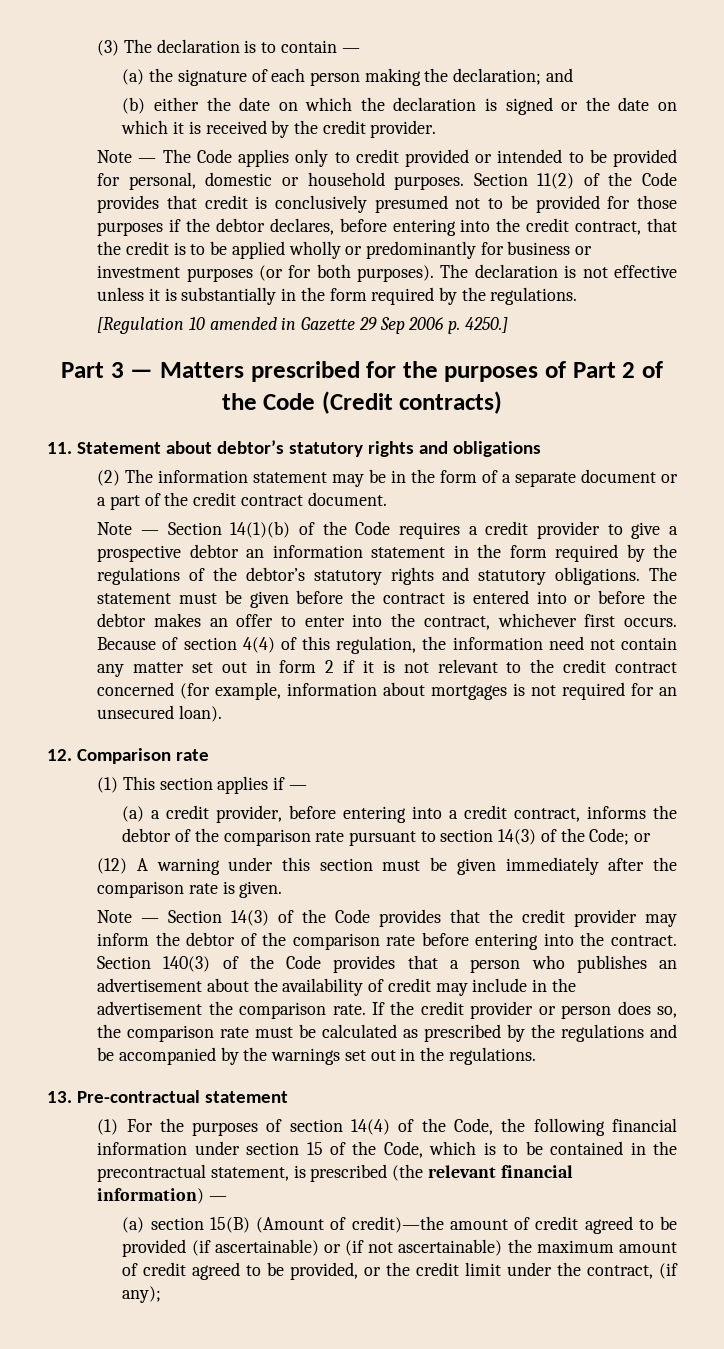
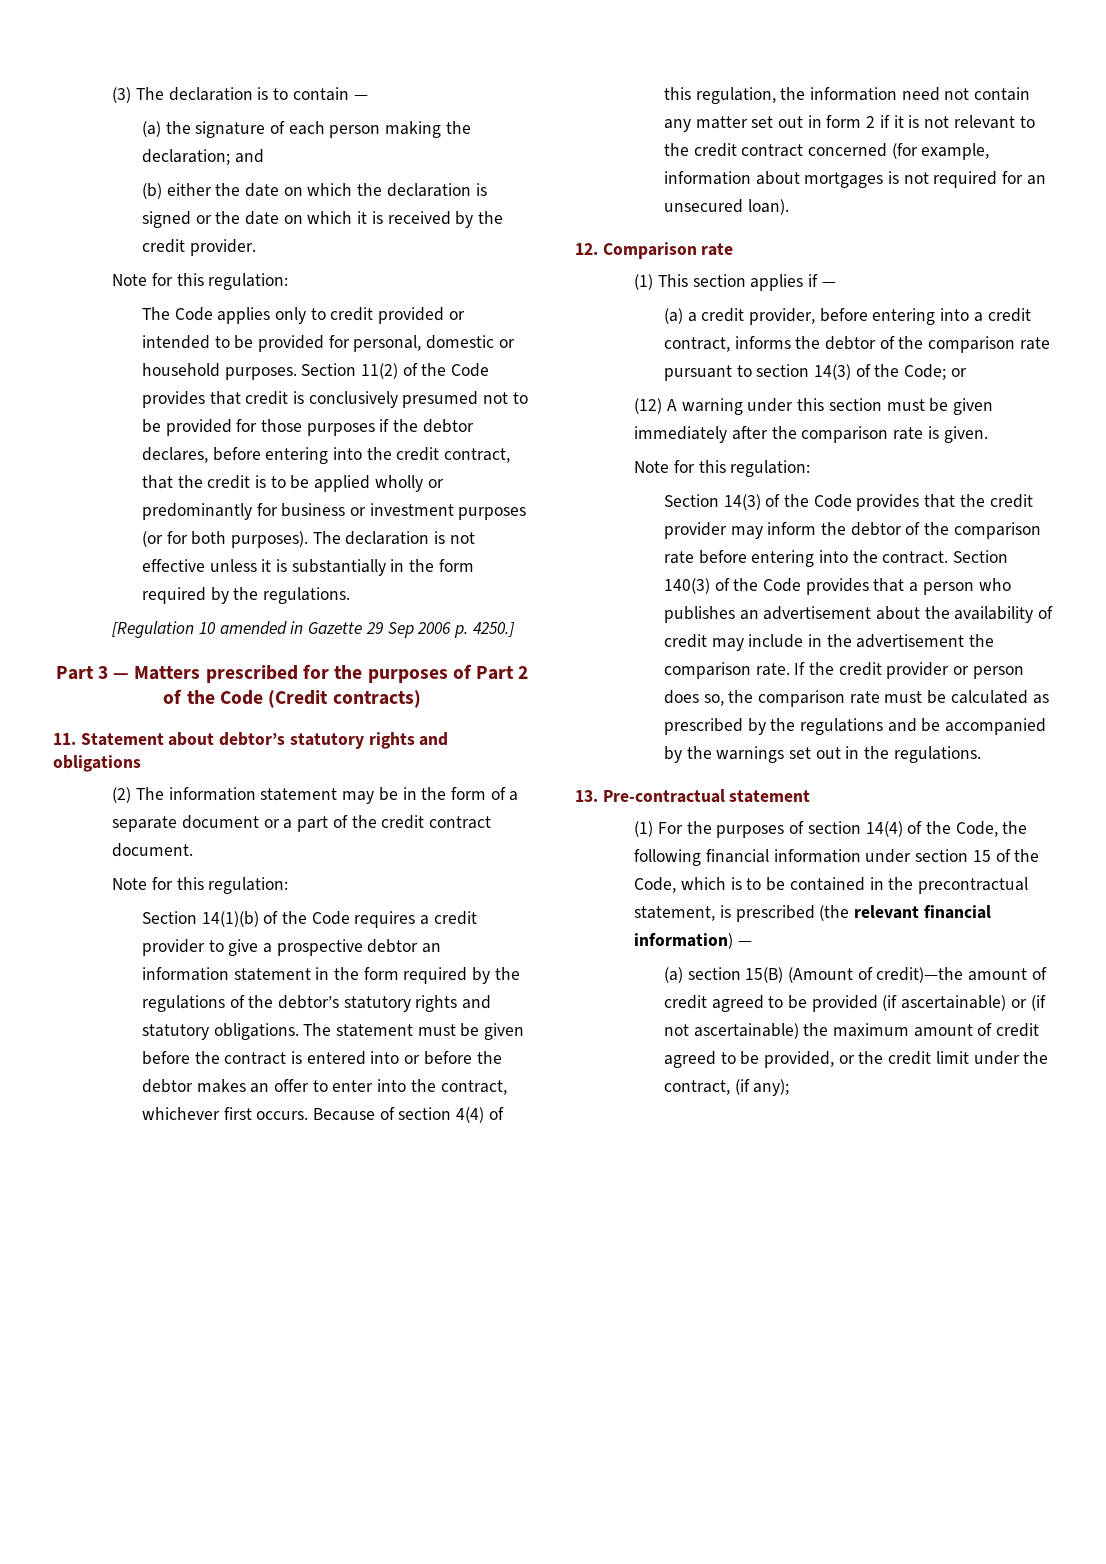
[138,158,157,163] — -> [151,273,289,290] for this regulation: //
[140,530,159,535] — -> [151,877,289,894] for this regulation: //
[141,918,160,923] — -> [673,460,811,477] for this regulation: //

